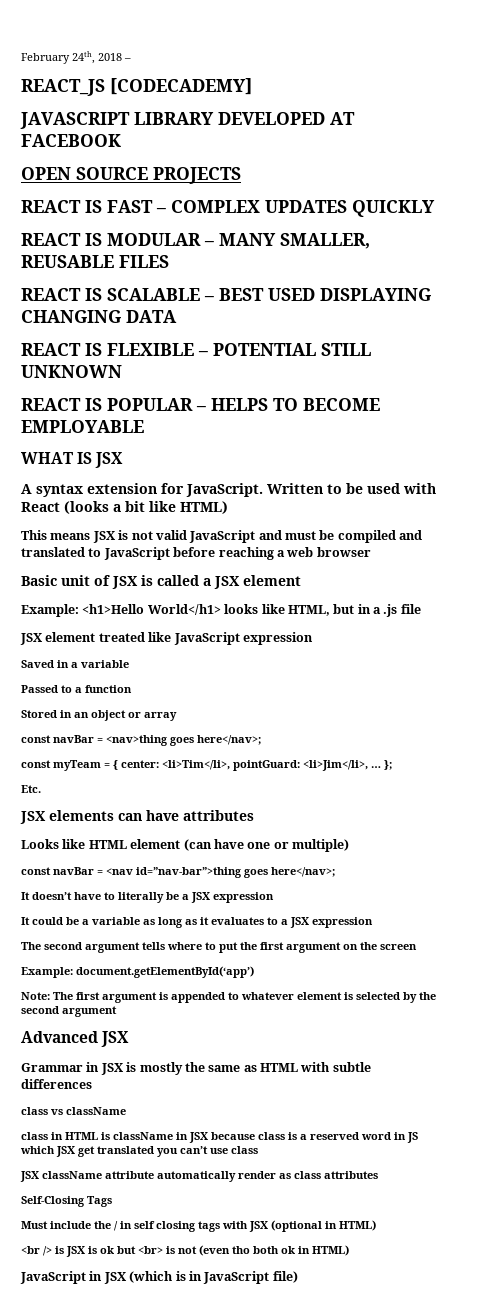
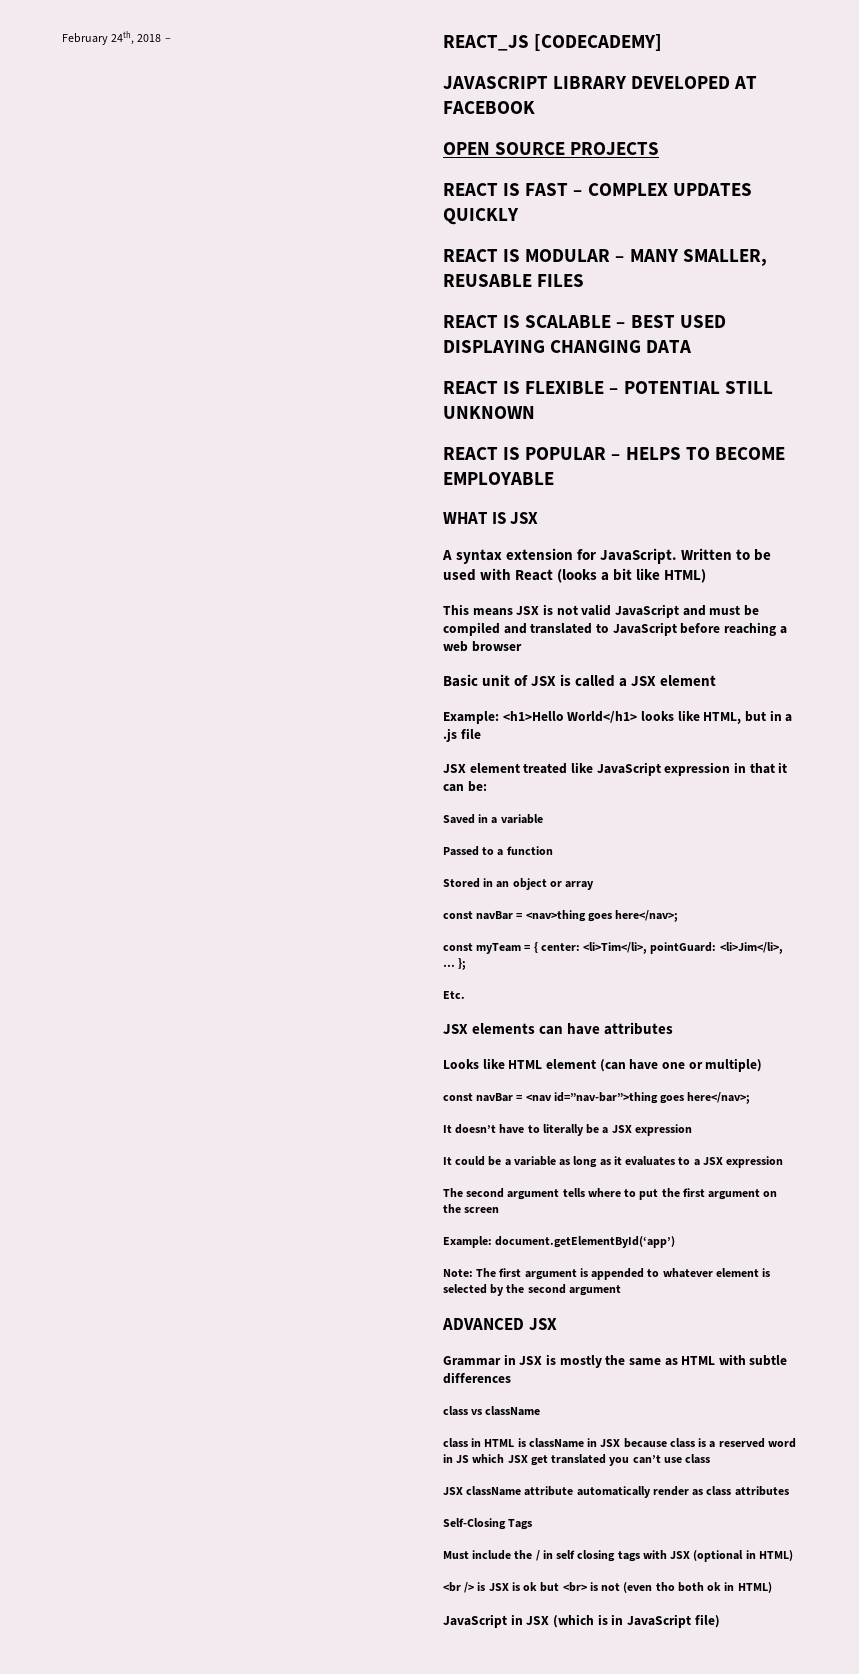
(313, 638) none -> [733,762,788,774] [443,781,487,792] in that it can be:
[21,1031,98,1043] Advanced -> [442,1318,524,1330] ADVANCED

